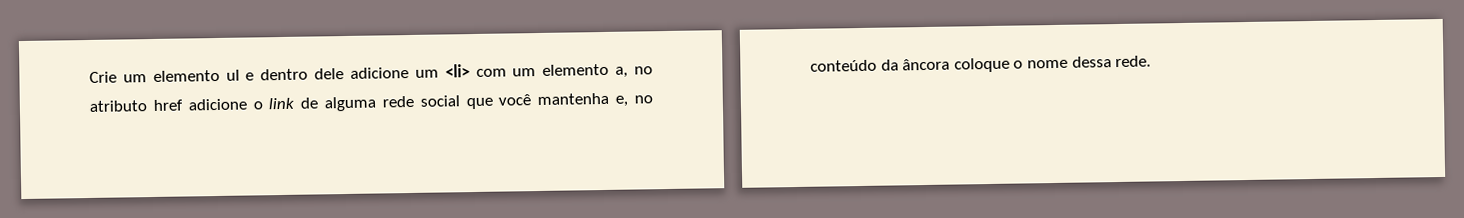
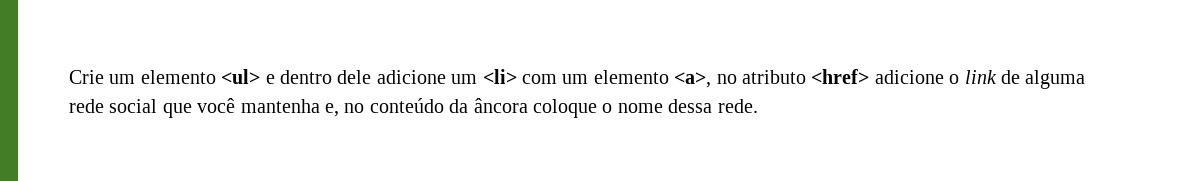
[225,69,240,81] ul -> [221,69,261,84] <ul>
[615,66,629,78] a, -> [674,72,712,88] <a>,
[152,99,183,111] href -> [811,69,870,84] <href>

